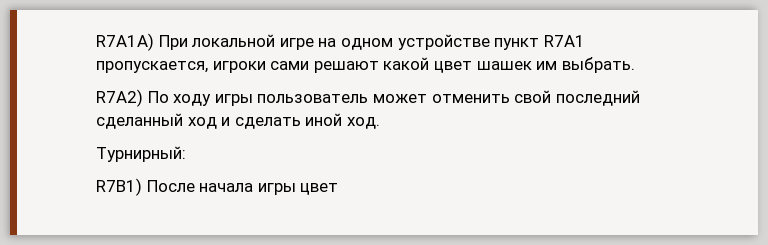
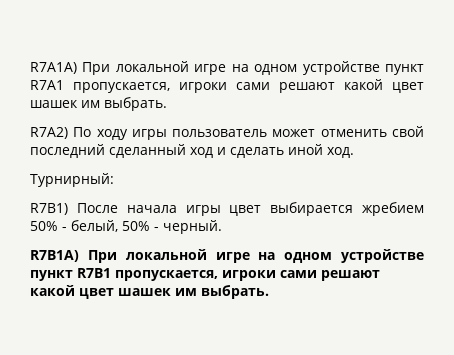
(339, 189) none -> [270,202,424,216] [30,220,222,234] [30,249,424,263] [30,268,380,281] [30,285,269,299] выбирается жребием 50% - белый, 50% - черный. // R7B1A) При локальной игре на одном устройстве пункт R7B1 пропускается, игроки сами решают какой цвет шашек им выбрать.

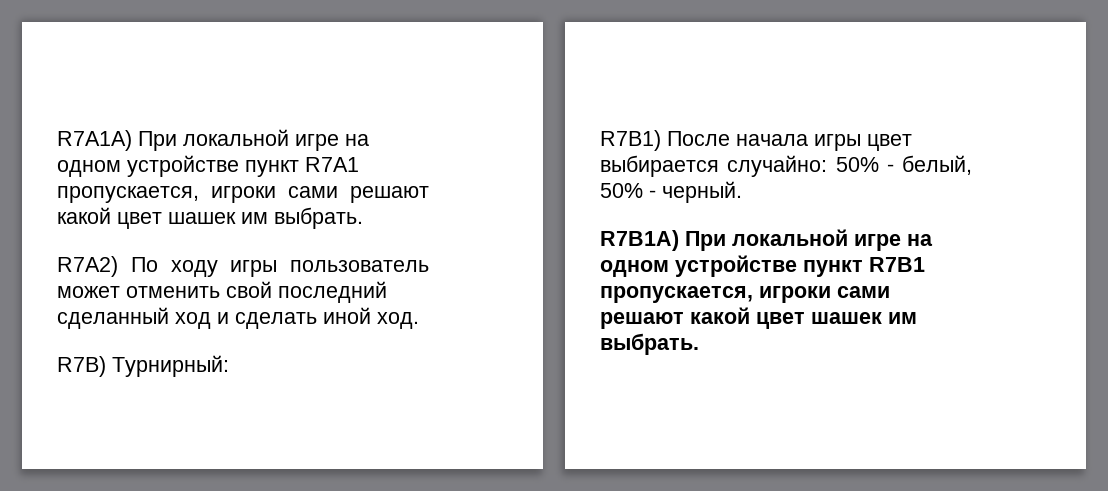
(354, 152) none -> [57,356,106,377] R7B)
[362,202,424,216] жребием -> [727,155,828,177] случайно:

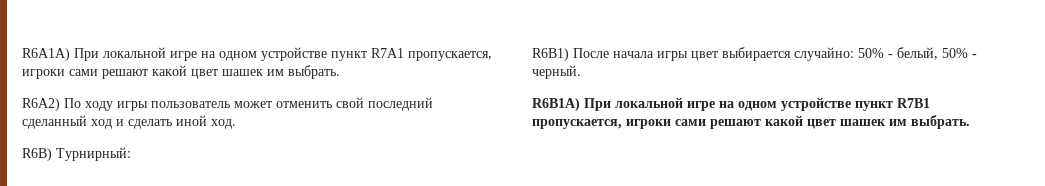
[57,130,132,151] R7A1A) -> [22,48,70,61] R6A1A)
[57,256,118,277] R7A2) -> [22,98,60,111] R6A2)
[57,356,106,377] R7B) -> [22,148,52,161] R6B)
[600,130,661,151] R7B1) -> [532,48,569,61] R6B1)
[600,230,679,251] R7B1A) -> [532,98,580,111] R6B1A)

